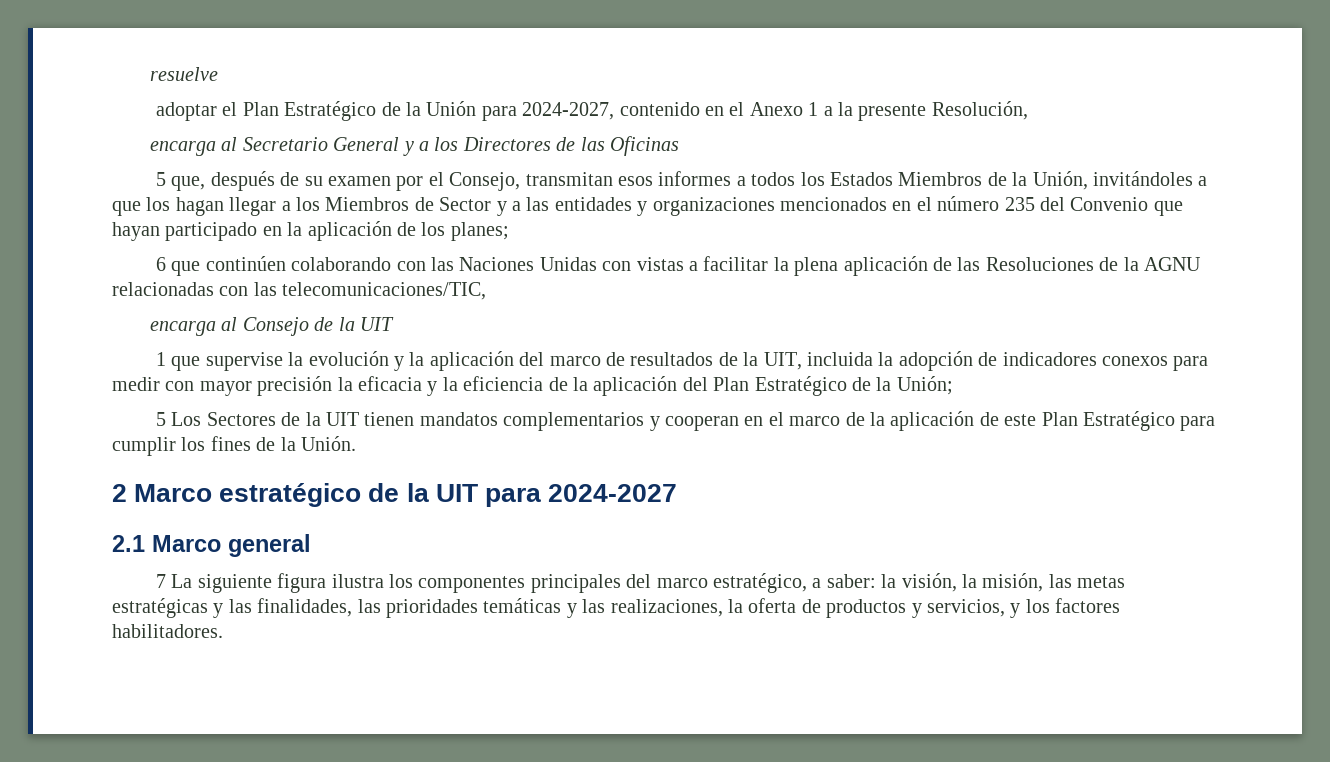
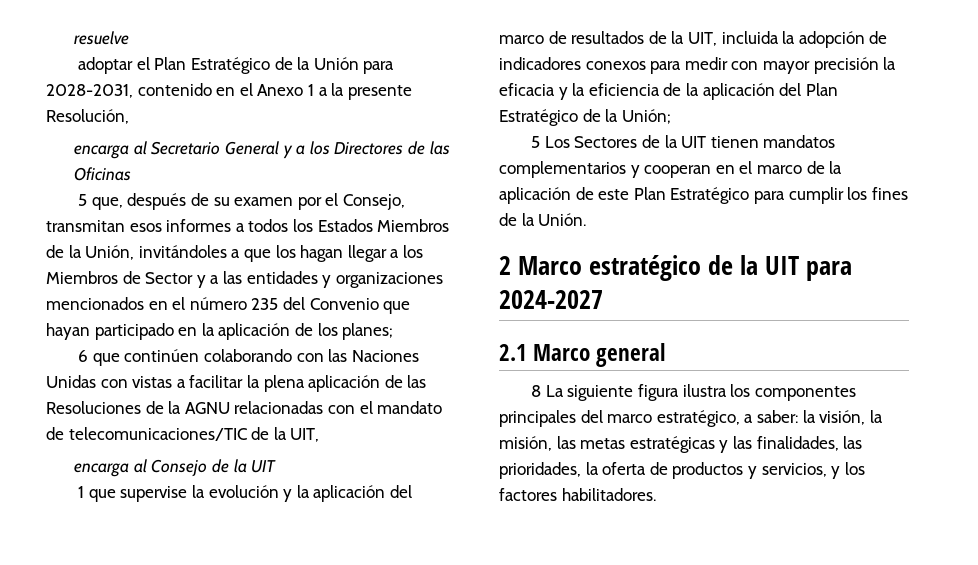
[522,102,615,120] 2024-2027, -> [46,84,133,98] 2028-2031,
[253,282,487,300] las telecomunicaciones/TIC, -> [359,401,443,414] [46,427,320,442] el mandato de telecomunicaciones/TIC de la UIT,
[155,574,166,588] 7 -> [531,385,542,397] 8
[386,598,723,618] prioridades temáticas y las realizaciones, -> [499,462,581,479] prioridades,

